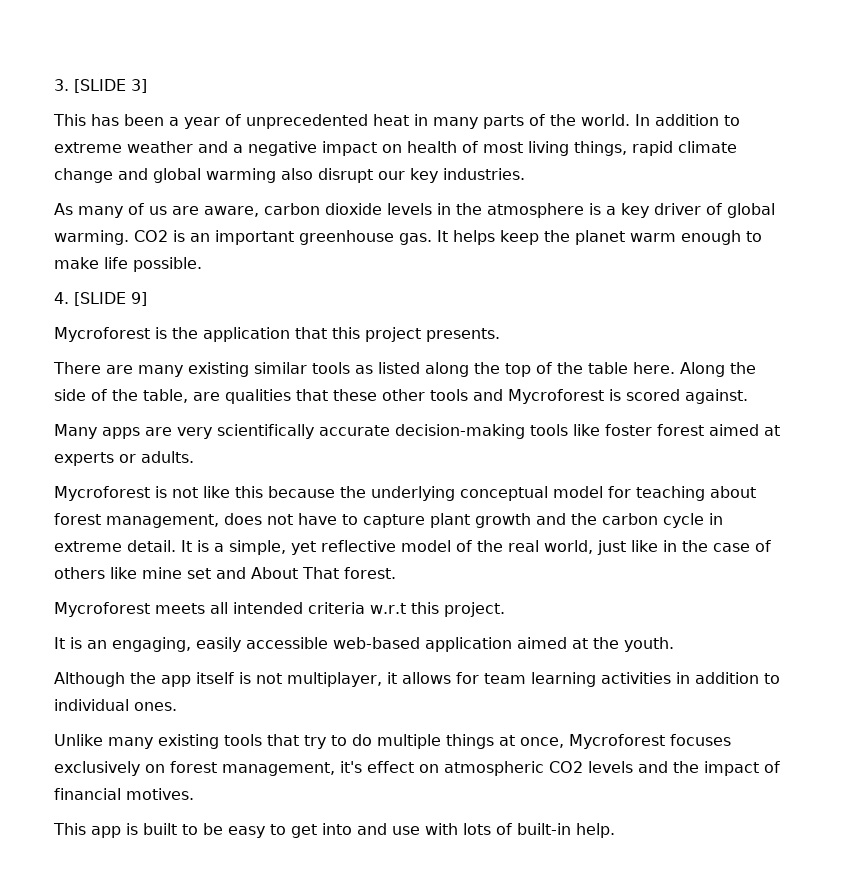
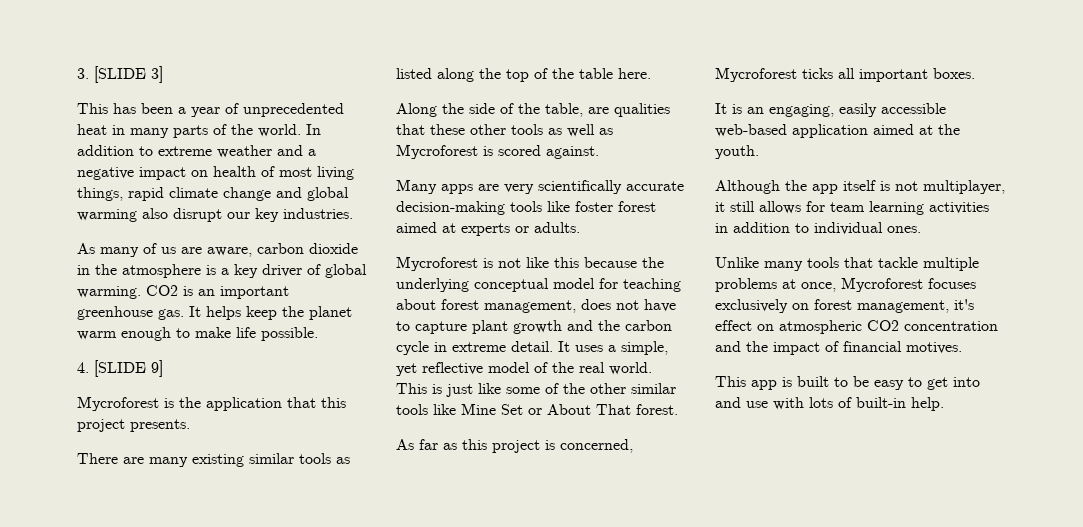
[387,203,432,215] levels -> (358, 248) none
(675, 368) none -> (651, 73) //
[473,389,503,401] and -> [548,124,613,137] as well as
[197,540,209,552] is -> [575,345,603,352] uses
[544,540,771,555] [54,567,396,579] [54,602,505,617] world, just like in the case of others like mine set and About That forest. // Mycroforest meets all intended criteria w.r.t this project. -> [609,362,652,375] [396,383,676,397] [396,403,678,415] [396,439,633,453] [715,67,975,82] world. This is just like some of the other similar tools like Mine Set or About That forest. // As far as this project is concerned, Mycroforest ticks all important boxes.
(397, 678) none -> [730,201,755,212] still
[158,734,219,749] existing -> (803, 266) none
[304,734,494,749] try to do multiple things -> [878,257,979,271] [715,278,777,292] tackle multiple problems
[588,761,633,773] levels -> [904,321,998,331] concentration

